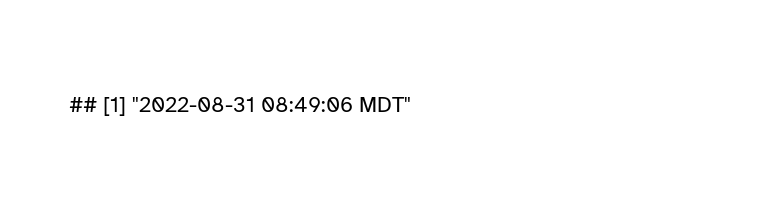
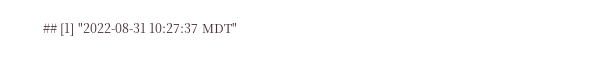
[261,97,353,112] 08:49:06 -> [149,23,199,33] 10:27:37

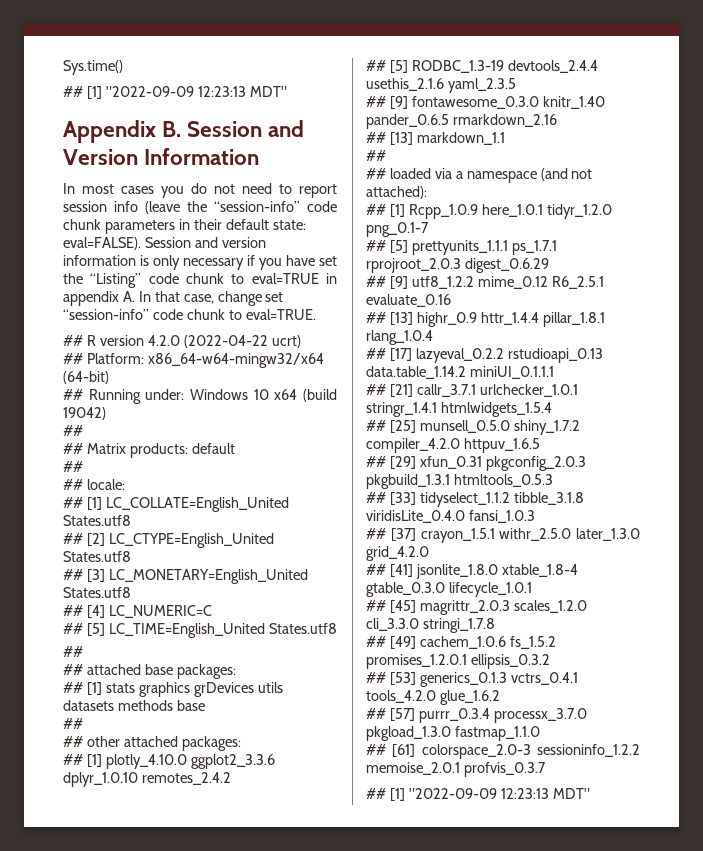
[43,22,237,36] ## [1] "2022-08-31 10:27:37 MDT" -> [63,60,123,75] [63,86,287,99] [63,120,305,143] [63,148,260,165] [63,183,337,198] [63,201,337,214] [63,219,306,234] [63,237,266,250] [63,255,337,270] [63,273,337,288] [63,291,284,306] [63,309,316,320] [63,335,301,348] [63,353,324,368] [63,371,109,384] [63,389,337,404] [63,407,106,420] [63,425,83,436] [63,443,235,458] [63,461,83,472] [63,479,125,490] [63,497,289,512] [63,515,131,526] [63,533,274,548] [63,551,131,562] [63,569,308,584] [63,587,131,598] [63,605,212,618] [63,623,337,638] [63,646,83,657] [63,664,236,679] [63,682,283,697] [63,700,205,711] [63,718,83,729] [63,736,241,751] [63,754,275,769] [63,772,231,787] [366,60,598,73] [366,78,516,93] [366,96,605,109] [366,114,557,129] [366,132,505,145] [366,150,386,161] [366,168,593,183] [366,186,427,199] [366,204,612,219] [366,222,429,237] [366,240,557,255] [366,258,549,273] [366,276,604,289] [366,294,451,307] [366,312,605,327] [366,330,433,345] [366,348,603,363] [366,366,554,379] [366,384,578,397] [366,402,552,417] [366,420,580,435] [366,438,540,453] [366,456,586,471] [366,474,553,489] [366,492,584,507] [366,510,535,523] [366,528,640,543] [366,546,429,561] [366,564,578,579] [366,582,532,597] [366,600,587,615] [366,618,495,633] [366,636,556,649] [366,654,550,669] [366,672,578,687] [366,690,500,705] [366,708,587,723] [366,726,540,741] [366,744,640,759] [366,762,546,777] [366,788,590,801] Sys.time() // ## [1] "2022-09-09 12:23:13 MDT" // Appendix B. Session and Version Information // In most cases you do not need to report session info (leave the “session-info” code chunk parameters in their default state: eval=FALSE). Session and version information is only necessary if you have set the “Listing” code chunk to eval=TRUE in appendix A. In that case, change set “session-info” code chunk to eval=TRUE. // ## R version 4.2.0 (2022-04-22 ucrt) // ## Platform: x86_64-w64-mingw32/x64 (64-bit) // ## Running under: Windows 10 x64 (build 19042) // ## // ## Matrix products: default // ## // ## locale: // ## [1] LC_COLLATE=English_United States.utf8 // ## [2] LC_CTYPE=English_United States.utf8 // ## [3] LC_MONETARY=English_United States.utf8 // ## [4] LC_NUMERIC=C // ## [5] LC_TIME=English_United States.utf8 // ## // ## attached base packages: // ## [1] stats graphics grDevices utils datasets methods base // ## // ## other attached packages: // ## [1] plotly_4.10.0 ggplot2_3.3.6 dplyr_1.0.10 remotes_2.4.2 // ## [5] RODBC_1.3-19 devtools_2.4.4 usethis_2.1.6 yaml_2.3.5 // ## [9] fontawesome_0.3.0 knitr_1.40 pander_0.6.5 rmarkdown_2.16 // ## [13] markdown_1.1 // ## // ## loaded via a namespace (and not attached): // ## [1] Rcpp_1.0.9 here_1.0.1 tidyr_1.2.0 png_0.1-7 // ## [5] prettyunits_1.1.1 ps_1.7.1 rprojroot_2.0.3 digest_0.6.29 // ## [9] utf8_1.2.2 mime_0.12 R6_2.5.1 evaluate_0.16 // ## [13] highr_0.9 httr_1.4.4 pillar_1.8.1 rlang_1.0.4 // ## [17] lazyeval_0.2.2 rstudioapi_0.13 data.table_1.14.2 miniUI_0.1.1.1 // ## [21] callr_3.7.1 urlchecker_1.0.1 stringr_1.4.1 htmlwidgets_1.5.4 // ## [25] munsell_0.5.0 shiny_1.7.2 compiler_4.2.0 httpuv_1.6.5 // ## [29] xfun_0.31 pkgconfig_2.0.3 pkgbuild_1.3.1 htmltools_0.5.3 // ## [33] tidyselect_1.1.2 tibble_3.1.8 viridisLite_0.4.0 fansi_1.0.3 // ## [37] crayon_1.5.1 withr_2.5.0 later_1.3.0 grid_4.2.0 // ## [41] jsonlite_1.8.0 xtable_1.8-4 gtable_0.3.0 lifecycle_1.0.1 // ## [45] magrittr_2.0.3 scales_1.2.0 cli_3.3.0 stringi_1.7.8 // ## [49] cachem_1.0.6 fs_1.5.2 promises_1.2.0.1 ellipsis_0.3.2 // ## [53] generics_0.1.3 vctrs_0.4.1 tools_4.2.0 glue_1.6.2 // ## [57] purrr_0.3.4 processx_3.7.0 pkgload_1.3.0 fastmap_1.1.0 // ## [61] colorspace_2.0-3 sessioninfo_1.2.2 memoise_2.0.1 profvis_0.3.7 // ## [1] "2022-09-09 12:23:13 MDT"

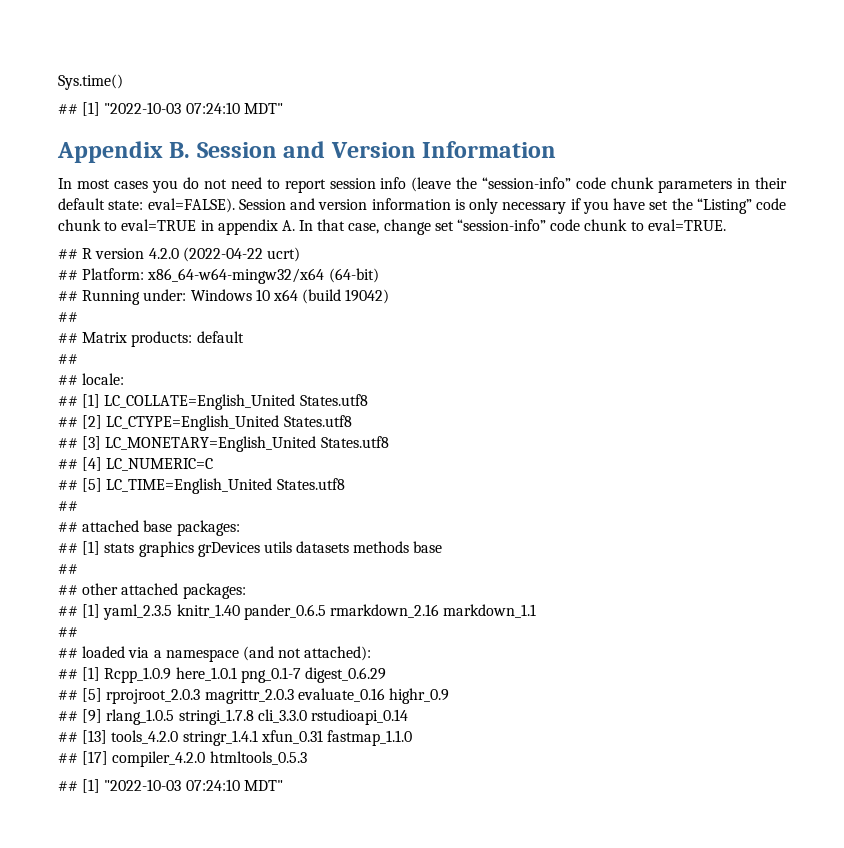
[105,86,246,97] "2022-09-09 12:23:13 -> [104,102,240,114] "2022-10-03 07:24:10
[105,754,275,769] [63,772,231,787] [366,60,598,73] [366,78,516,93] [366,96,539,109] plotly_4.10.0 ggplot2_3.3.6 dplyr_1.0.10 remotes_2.4.2 // ## [5] RODBC_1.3-19 devtools_2.4.4 usethis_2.1.6 yaml_2.3.5 // ## [9] fontawesome_0.3.0 -> [103,604,173,620] yaml_2.3.5
[366,132,413,145] // ## [13] -> (439, 611) none
[546,204,612,219] tidyr_1.2.0 -> (237, 674) none
[366,240,557,255] [366,258,549,273] [366,276,604,289] [366,294,451,307] [366,312,605,327] [366,330,433,345] [366,348,603,363] [366,366,554,379] [366,384,578,397] [366,402,552,417] [366,420,580,435] [366,438,540,453] [366,456,586,471] [366,474,553,489] [366,492,584,507] [366,510,535,523] [366,528,640,543] [366,546,429,561] [366,564,578,579] [366,582,532,597] [366,600,587,615] [366,618,495,633] [366,636,556,649] [366,654,550,669] [366,672,578,687] [366,690,500,705] [366,708,587,723] [366,726,540,741] [366,744,640,759] [366,762,546,777] [366,788,549,801] // ## [5] prettyunits_1.1.1 ps_1.7.1 rprojroot_2.0.3 digest_0.6.29 // ## [9] utf8_1.2.2 mime_0.12 R6_2.5.1 evaluate_0.16 // ## [13] highr_0.9 httr_1.4.4 pillar_1.8.1 rlang_1.0.4 // ## [17] lazyeval_0.2.2 rstudioapi_0.13 data.table_1.14.2 miniUI_0.1.1.1 // ## [21] callr_3.7.1 urlchecker_1.0.1 stringr_1.4.1 htmlwidgets_1.5.4 // ## [25] munsell_0.5.0 shiny_1.7.2 compiler_4.2.0 httpuv_1.6.5 // ## [29] xfun_0.31 pkgconfig_2.0.3 pkgbuild_1.3.1 htmltools_0.5.3 // ## [33] tidyselect_1.1.2 tibble_3.1.8 viridisLite_0.4.0 fansi_1.0.3 // ## [37] crayon_1.5.1 withr_2.5.0 later_1.3.0 grid_4.2.0 // ## [41] jsonlite_1.8.0 xtable_1.8-4 gtable_0.3.0 lifecycle_1.0.1 // ## [45] magrittr_2.0.3 scales_1.2.0 cli_3.3.0 stringi_1.7.8 // ## [49] cachem_1.0.6 fs_1.5.2 promises_1.2.0.1 ellipsis_0.3.2 // ## [53] generics_0.1.3 vctrs_0.4.1 tools_4.2.0 glue_1.6.2 // ## [57] purrr_0.3.4 processx_3.7.0 pkgload_1.3.0 fastmap_1.1.0 // ## [61] colorspace_2.0-3 sessioninfo_1.2.2 memoise_2.0.1 profvis_0.3.7 // ## [1] "2022-09-09 12:23:13 -> [304,667,386,683] [58,688,449,704] [58,709,408,725] [58,730,412,746] [58,751,307,767] [58,779,240,793] digest_0.6.29 // ## [5] rprojroot_2.0.3 magrittr_2.0.3 evaluate_0.16 highr_0.9 // ## [9] rlang_1.0.5 stringi_1.7.8 cli_3.3.0 rstudioapi_0.14 // ## [13] tools_4.2.0 stringr_1.4.1 xfun_0.31 fastmap_1.1.0 // ## [17] compiler_4.2.0 htmltools_0.5.3 // ## [1] "2022-10-03 07:24:10

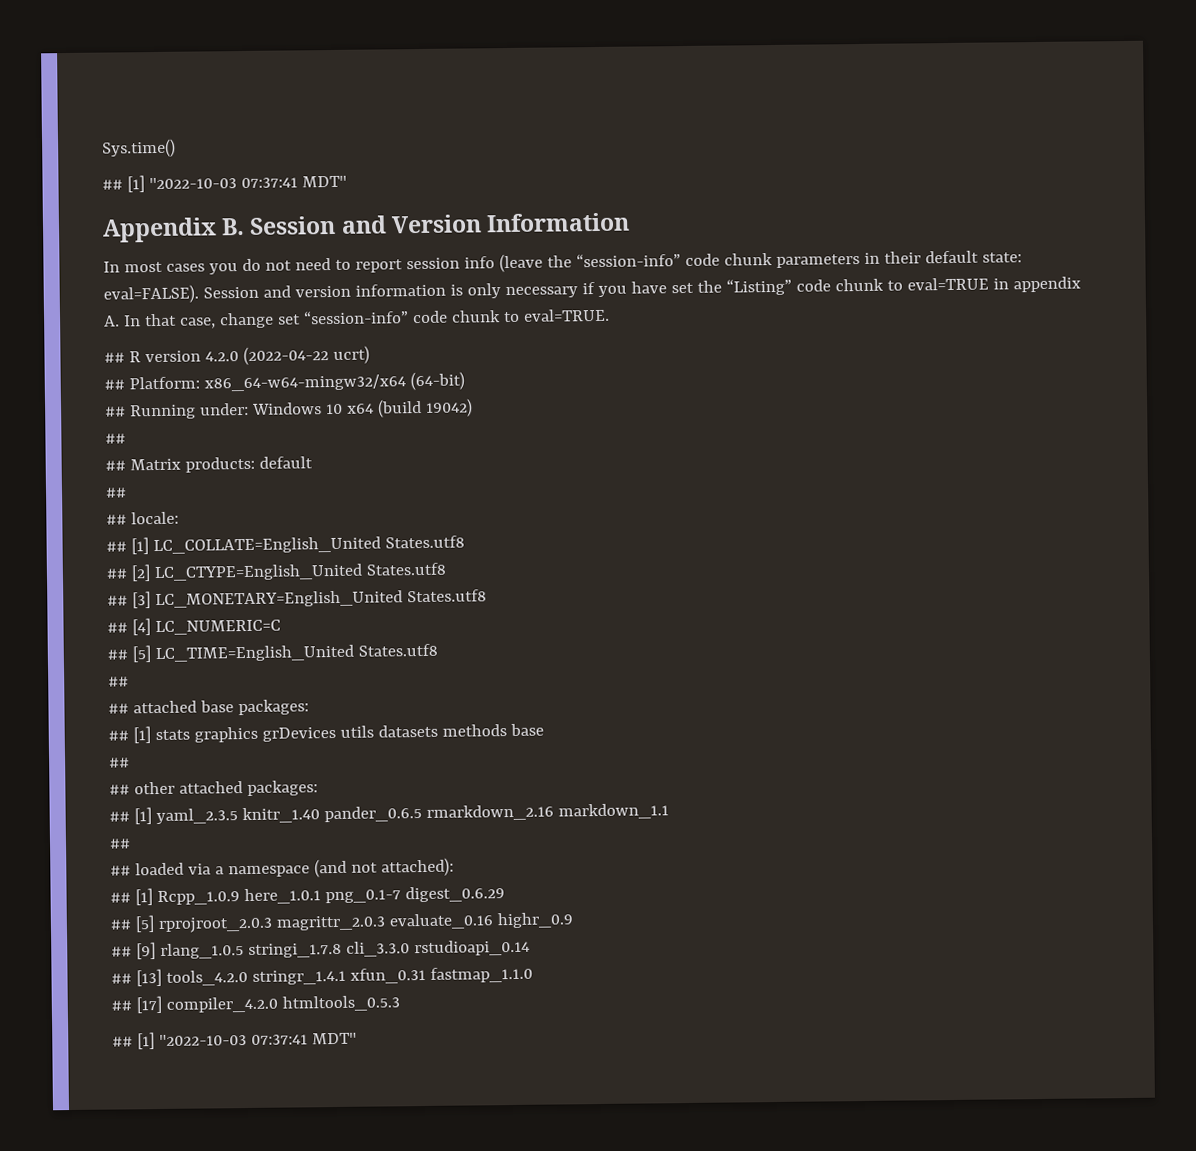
[185,102,240,114] 07:24:10 -> [240,177,298,189] 07:37:41
[185,779,240,791] 07:24:10 -> [250,1034,308,1045] 07:37:41

